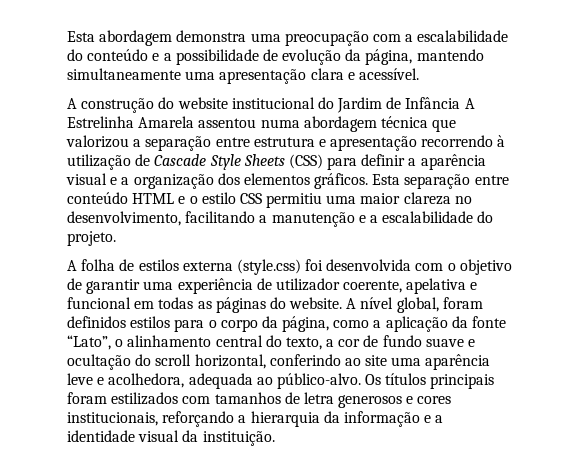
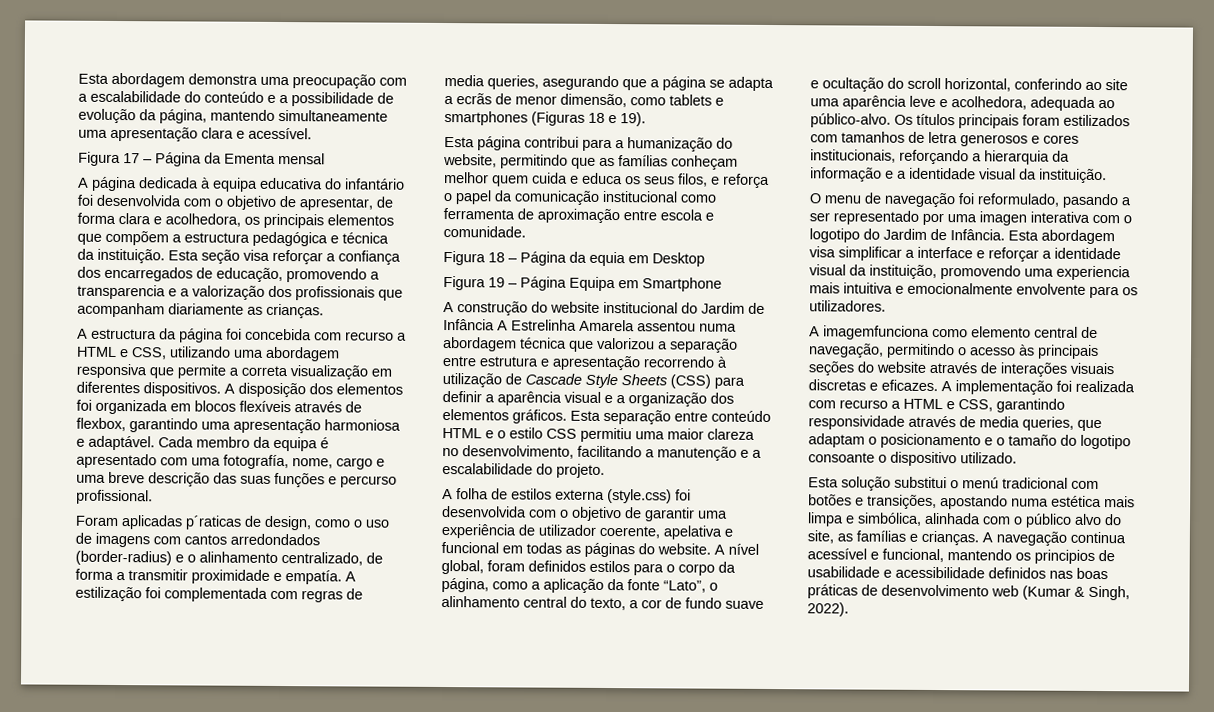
(419, 74) none -> [78,151,325,167] [78,176,405,192] [77,194,393,211] [77,212,394,229] [77,230,389,247] [77,248,401,265] [77,266,380,283] [77,284,403,301] [77,302,324,319] [77,328,407,343] [76,346,340,362] [76,363,392,380] [76,381,403,398] [76,399,362,415] [76,417,401,434] [76,435,329,452] [76,453,385,470] [76,471,397,488] [76,489,153,505] [75,515,389,531] [75,532,320,548] [75,550,383,566] [75,568,356,585] [75,586,363,603] [444,75,774,92] [444,93,724,108] [444,111,646,127] [444,136,733,152] [443,153,738,170] [444,172,770,188] [443,190,716,205] [443,208,714,224] [443,226,526,238] [443,251,705,267] [443,275,722,292] // Figura 17 – Página da Ementa mensal // A página dedicada à equipa educativa do infantário foi desenvolvida com o objetivo de apresentar, de forma clara e acolhedora, os principais elementos que compõem a estructura pedagógica e técnica da instituição. Esta seção visa reforçar a confiança dos encarregados de educação, promovendo a transparencia e a valorização dos profissionais que acompanham diariamente as crianças. // A estructura da página foi concebida com recurso a HTML e CSS, utilizando uma abordagem responsiva que permite a correta visualização em diferentes dispositivos. A disposição dos elementos foi organizada em blocos flexíveis através de flexbox, garantindo uma apresentação harmoniosa e adaptável. Cada membro da equipa é apresentado com uma fotografía, nome, cargo e uma breve descrição das suas funções e percurso profissional. // Foram aplicadas p´raticas de design, como o uso de imagens com cantos arredondados (border-radius) e o alinhamento centralizado, de forma a transmitir proximidade e empatía. A estilização foi complementada com regras de media queries, asegurando que a página se adapta a ecrãs de menor dimensão, como tablets e smartphones (Figuras 18 e 19). // Esta página contribui para a humanização do website, permitindo que as famílias conheçam melhor quem cuida e educa os seus filos, e reforça o papel da comunicação institucional como ferramenta de aproximação entre escola e comunidade. // Figura 18 – Página da equia em Desktop // Figura 19 – Página Equipa em Smartphone
(275, 438) none -> [809,192,1131,209] [809,210,1132,226] [809,228,1115,245] [809,246,1121,262] [809,264,1131,281] [809,282,1138,299] [809,300,886,312] [809,325,1098,340] [808,343,1099,359] [808,361,1114,377] [808,379,1135,395] [808,398,1065,413] [808,415,1102,432] [808,433,1131,450] [808,451,1017,467] [808,476,1099,491] [808,494,1135,510] [807,512,1122,528] [807,530,1126,546] [807,548,1115,564] [807,566,1108,580] [807,584,1130,601] [807,602,849,617] // O menu de navegação foi reformulado, pasando a ser representado por uma imagen interativa com o logotipo do Jardim de Infância. Esta abordagem visa simplificar a interface e reforçar a identidade visual da instituição, promovendo uma experiencia mais intuitiva e emocionalmente envolvente para os utilizadores. // A imagemfunciona como elemento central de navegação, permitindo o acesso às principais seções do website através de interações visuais discretas e eficazes. A implementação foi realizada com recurso a HTML e CSS, garantindo responsividade através de media queries, que adaptam o posicionamento e o tamaño do logotipo consoante o dispositivo utilizado. // Esta solução substitui o menú tradicional com botões e transições, apostando numa estética mais limpa e simbólica, alinhada com o público alvo do site, as famílias e crianças. A navegação continua acessível e funcional, mantendo os principios de usabilidade e acessibilidade definidos nas boas práticas de desenvolvimento web (Kumar & Singh, 2022).

